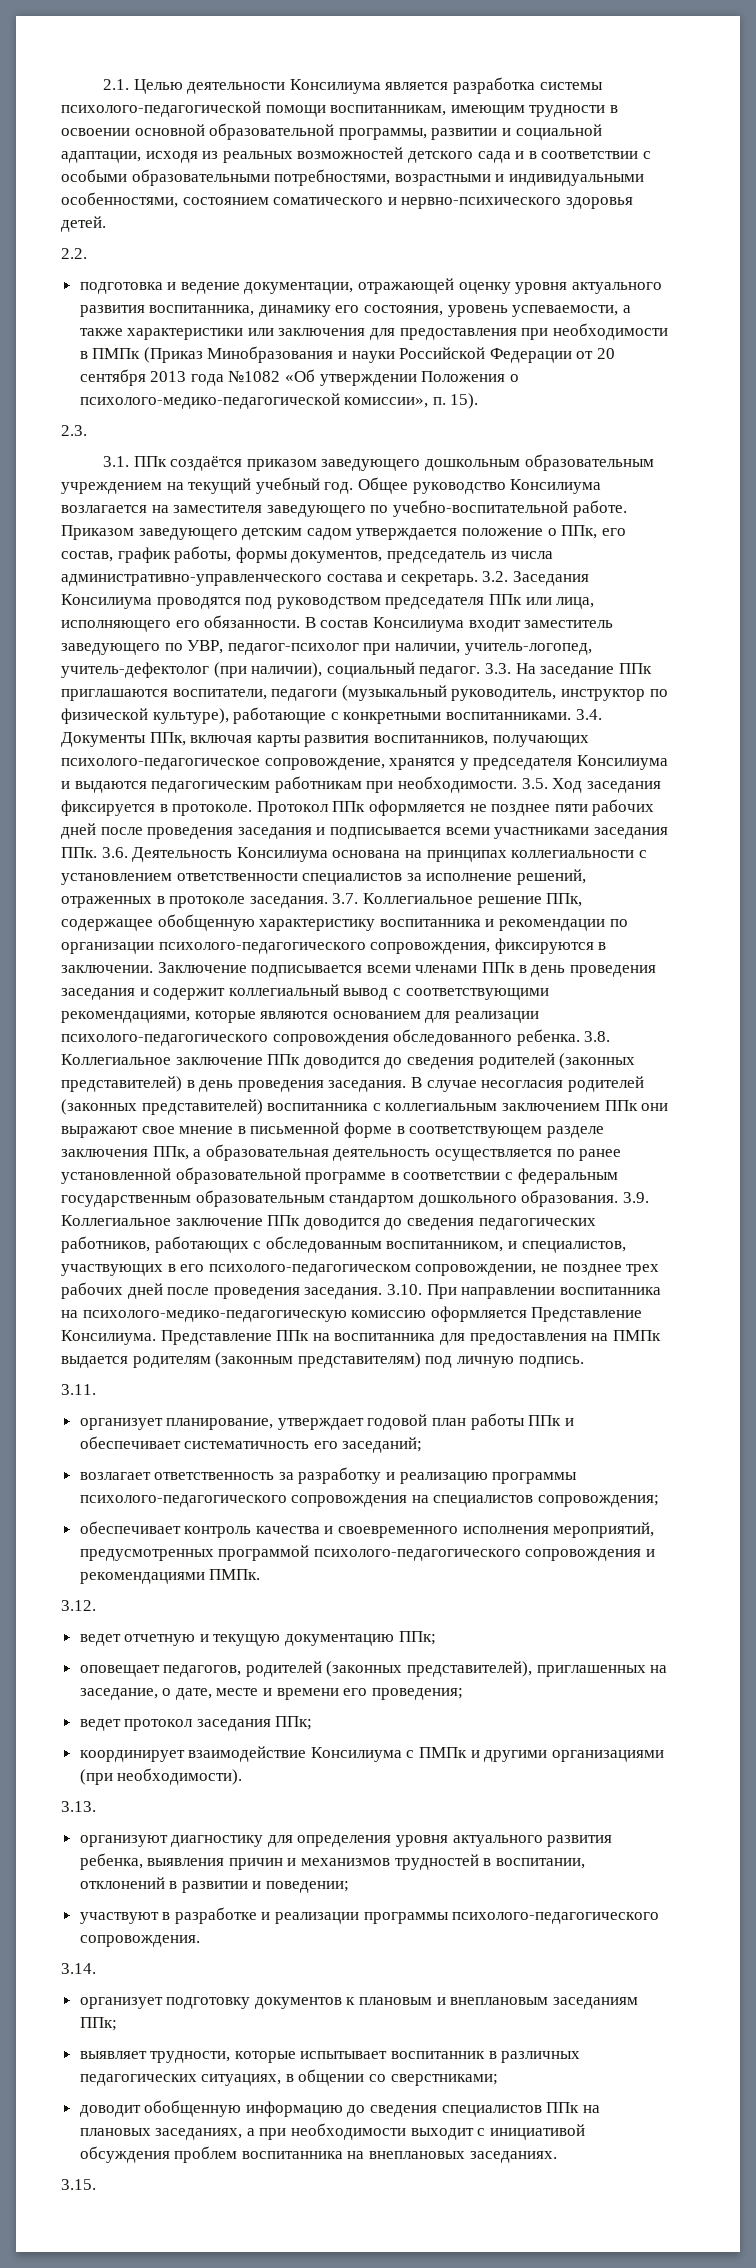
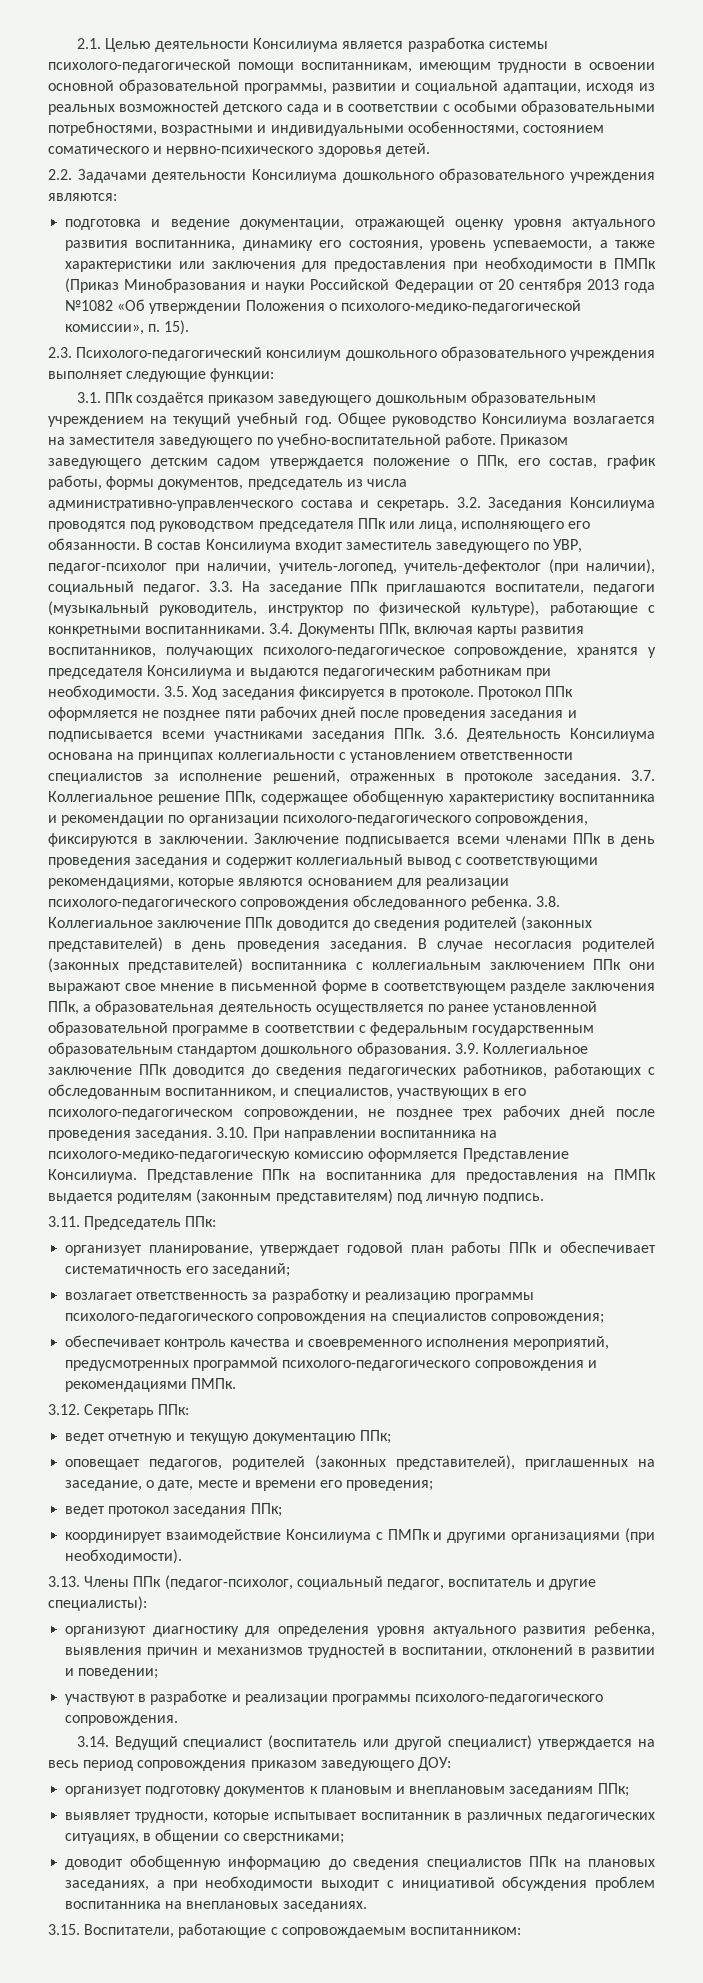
(87, 253) none -> [77,168,655,183] [48,193,117,201] Задачами деятельности Консилиума дошкольного образовательного учреждения являются:
(87, 430) none -> [76,346,655,361] [48,368,275,382] Психолого-педагогический консилиум дошкольного образовательного учреждения выполняет следующие функции:
(96, 1389) none -> [84,1216,217,1230] Председатель ППк:
(96, 1605) none -> [84,1404,190,1418] Секретарь ППк:
(96, 1806) none -> [84,1575,597,1590] [48,1596,147,1611] Члены ППк (педагог-психолог, социальный педагог, воспитатель и другие специалисты):
(96, 1968) none -> [114,1735,655,1750] [48,1757,451,1771] Ведущий специалист (воспитатель или другой специалист) утверждается на весь период сопровождения приказом заведующего ДОУ:
(96, 2184) none -> [84,1923,521,1938] Воспитатели, работающие с сопровождаемым воспитанником:

